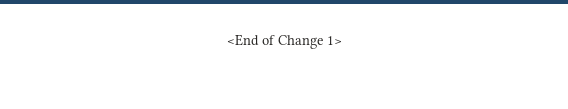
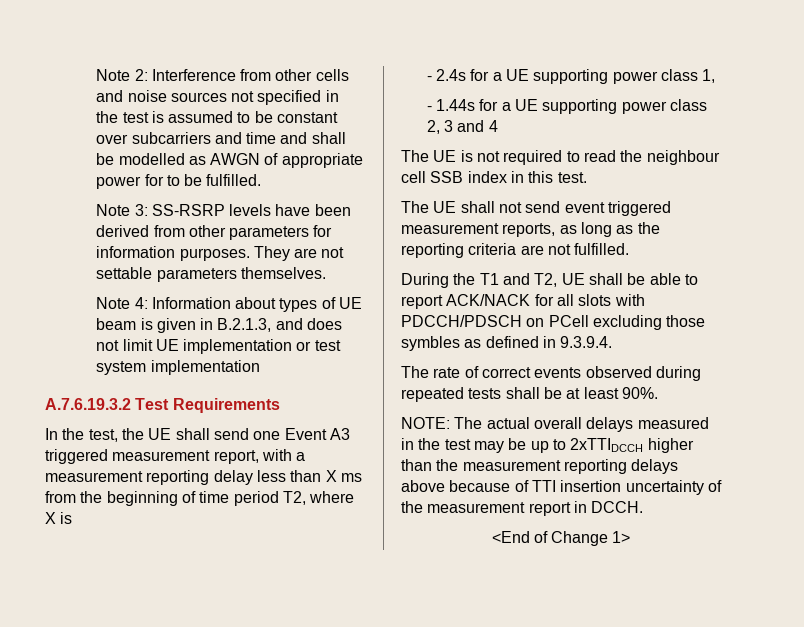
(226, 40) none -> [96,69,349,81] [96,90,339,105] [96,111,339,123] [96,132,346,144] [96,153,363,168] [96,174,262,189] [96,204,351,216] [96,225,333,240] [96,246,345,261] [96,267,326,282] [96,297,363,312] [96,318,343,333] [96,339,341,354] [96,360,260,375] [45,398,280,413] [45,428,350,442] [45,449,306,464] [45,470,362,485] [45,491,355,506] [45,512,73,524] [426,69,716,84] [426,99,707,114] [426,120,498,134] [401,150,720,165] [401,171,587,183] [401,201,671,216] [401,222,660,237] [401,243,630,258] [401,273,698,288] [401,294,645,309] [401,315,706,330] [401,336,613,351] [401,366,701,381] [401,387,658,402] [401,417,709,432] [401,438,694,453] [401,459,679,474] [401,480,722,495] [401,501,644,516] Note 2: Interference from other cells and noise sources not specified in the test is assumed to be constant over subcarriers and time and shall be modelled as AWGN of appropriate power for to be fulfilled. // Note 3: SS-RSRP levels have been derived from other parameters for information purposes. They are not settable parameters themselves. // Note 4: Information about types of UE beam is given in B.2.1.3, and does not limit UE implementation or test system implementation // A.7.6.19.3.2 Test Requirements // In the test, the UE shall send one Event A3 triggered measurement report, with a measurement reporting delay less than X ms from the beginning of time period T2, where X is // - 2.4s for a UE supporting power class 1, // - 1.44s for a UE supporting power class 2, 3 and 4 // The UE is not required to read the neighbour cell SSB index in this test. // The UE shall not send event triggered measurement reports, as long as the reporting criteria are not fulfilled. // During the T1 and T2, UE shall be able to report ACK/NACK for all slots with PDCCH/PDSCH on PCell excluding those symbles as defined in 9.3.9.4. // The rate of correct events observed during repeated tests shall be at least 90%. // NOTE: The actual overall delays measured in the test may be up to 2xTTIDCCH higher than the measurement reporting delays above because of TTI insertion uncertainty of the measurement report in DCCH. //

